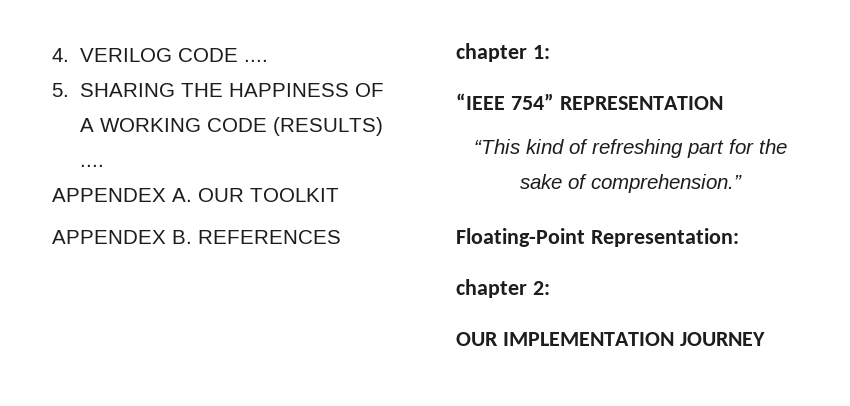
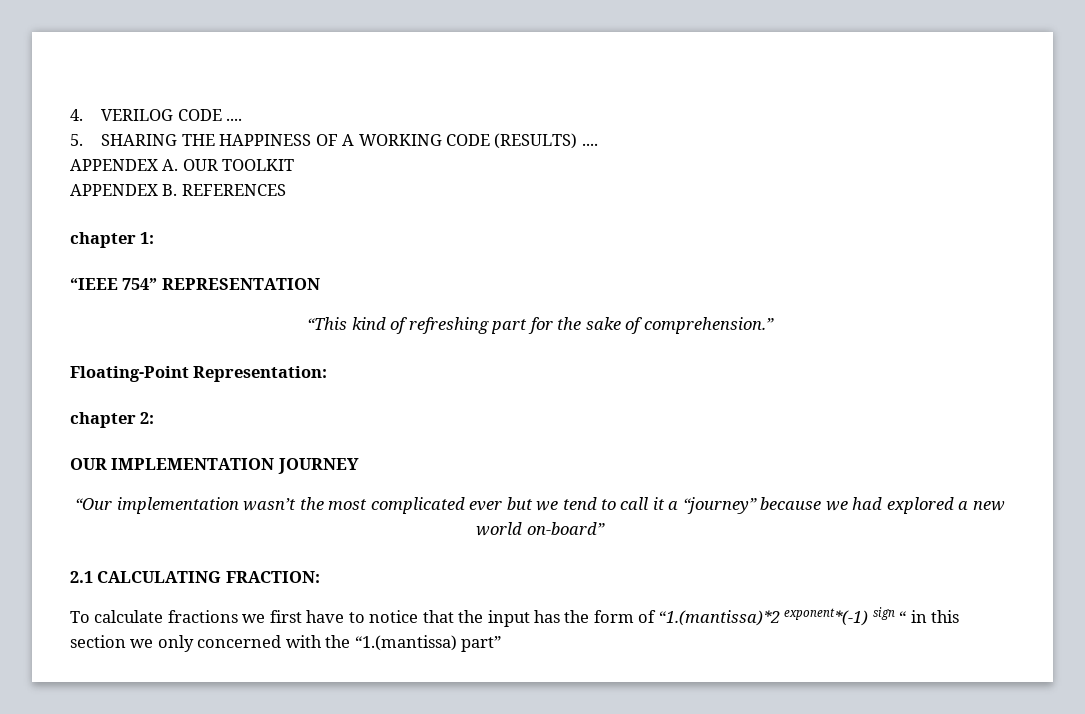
(765, 339) none -> [75,497,1005,514] [476,522,605,536] [70,571,320,583] [70,607,960,627] [70,635,502,652] // “Our implementation wasn’t the most complicated ever but we tend to call it a “journey” because we had explored a new world on-board” // 2.1 CALCULATING FRACTION: // To calculate fractions we first have to notice that the input has the form of “1.(mantissa)*2 exponent*(-1) sign “ in this section we only concerned with the “1.(mantissa) part”

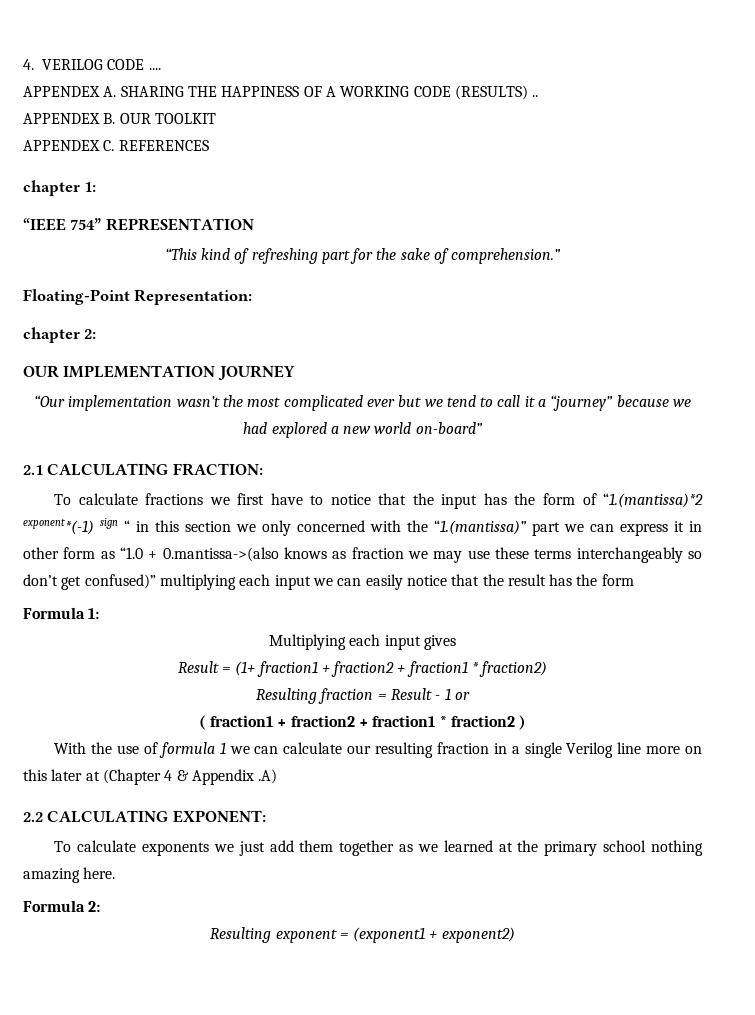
[70,134,83,146] 5. -> [23,86,117,97] APPENDEX A.
[581,143,598,146] [70,159,179,171] .... // APPENDEX A. -> [532,95,539,97] [23,113,116,124] .. // APPENDEX B.
[162,184,178,196] B. -> [103,140,115,151] C.
[354,635,502,652] “1.(mantissa) part” -> [434,520,702,536] [23,547,702,563] [23,574,634,590] [23,607,100,619] [269,634,456,650] [177,661,548,677] [256,688,470,704] [198,715,527,730] [54,742,702,758] [23,769,278,785] [23,810,266,823] [54,840,703,856] [23,867,116,883] [23,900,101,912] [210,927,515,943] “1.(mantissa)” part we can express it in other form as “1.0 + 0.mantissa->(also knows as fraction we may use these terms interchangeably so don’t get confused)” multiplying each input we can easily notice that the result has the form // Formula 1: // Multiplying each input gives // Result = (1+ fraction1 + fraction2 + fraction1 * fraction2) // Resulting fraction = Result - 1 or // ( fraction1 + fraction2 + fraction1 * fraction2 ) // With the use of formula 1 we can calculate our resulting fraction in a single Verilog line more on this later at (Chapter 4 & Appendix .A) // 2.2 CALCULATING EXPONENT: // To calculate exponents we just add them together as we learned at the primary school nothing amazing here. // Formula 2: // Resulting exponent = (exponent1 + exponent2)

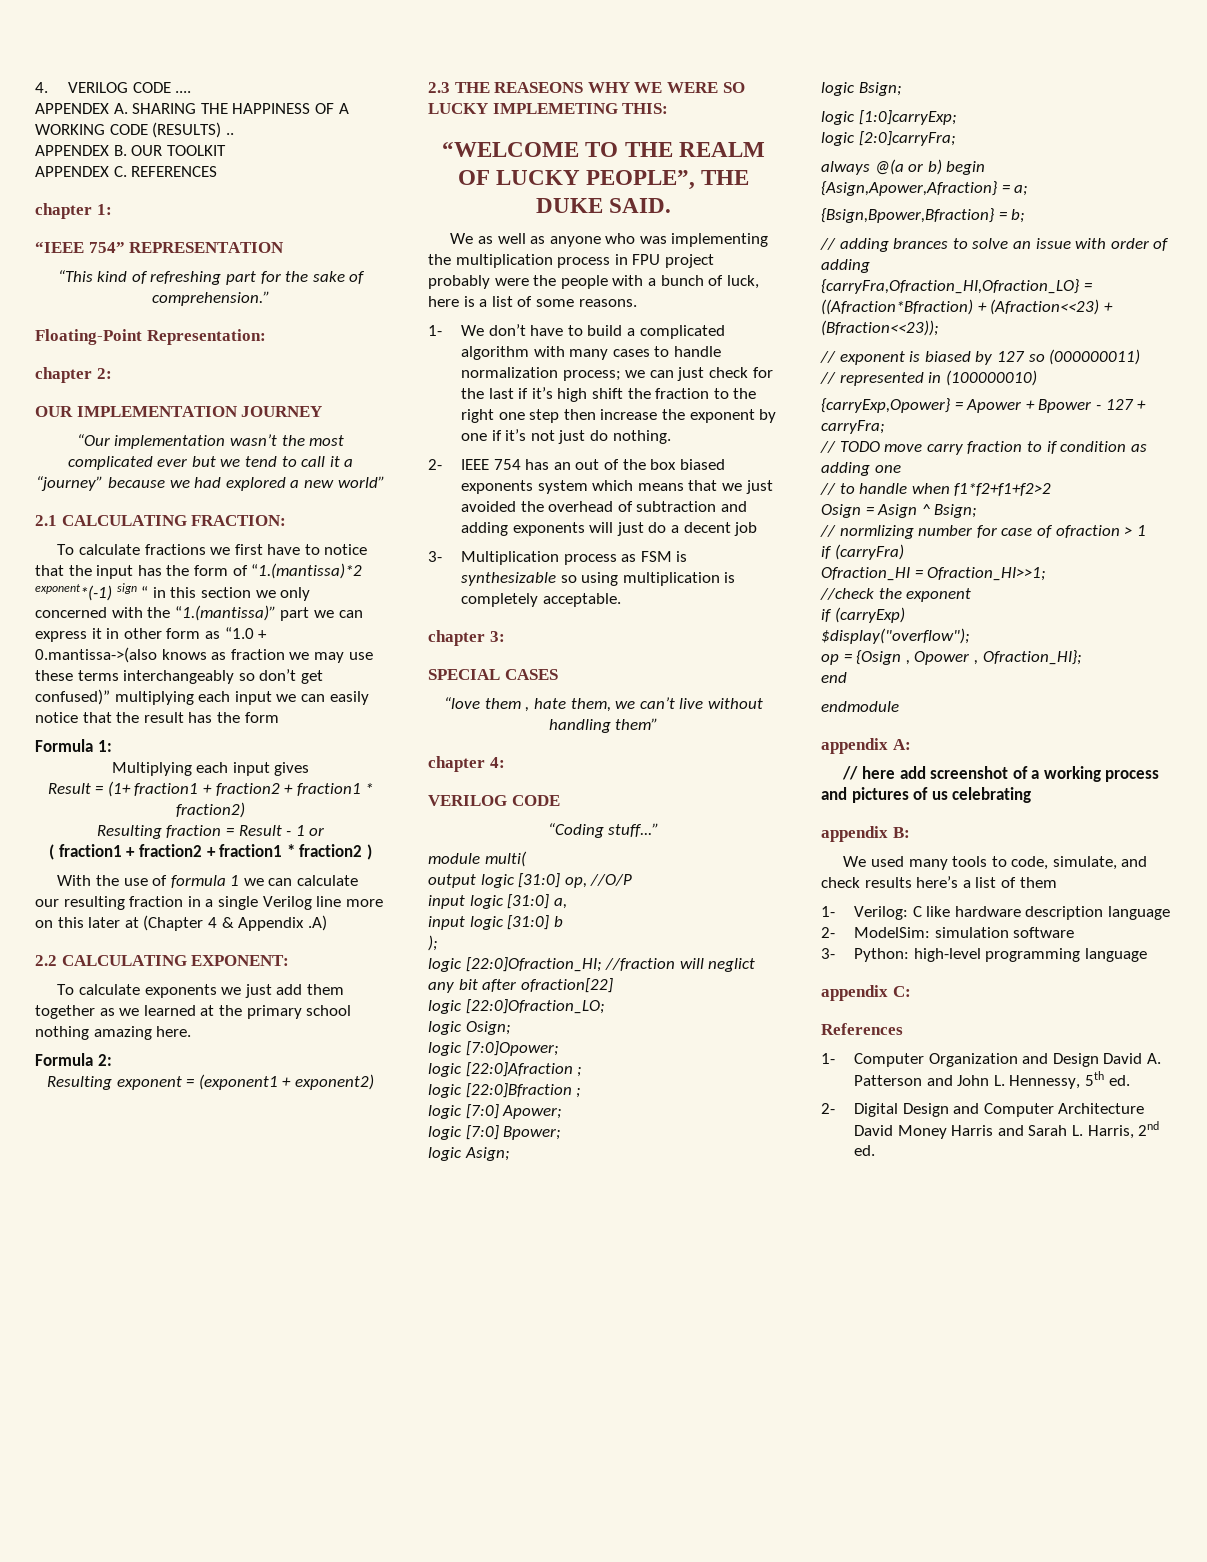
[374,422,483,434] world on-board” -> [337,476,385,488] world”
(515, 935) none -> [428,82,745,93] [428,103,669,114] [442,141,765,157] [457,170,750,190] [535,198,672,213] [450,233,769,247] [428,254,714,268] [428,275,759,289] [428,296,637,307] [428,324,725,339] [461,346,722,360] [461,367,773,381] [461,387,757,402] [461,409,777,423] [461,429,671,444] [428,459,725,470] [461,480,773,494] [461,501,748,512] [461,522,758,536] [428,551,688,565] [461,572,736,586] [461,593,621,607] [428,630,505,646] [428,669,558,680] [444,697,763,712] [548,718,659,733] [428,756,505,772] [428,795,560,806] [547,823,660,838] [428,851,527,867] [428,873,633,888] [428,894,567,909] [428,915,563,930] [428,935,438,951] [428,957,756,972] [428,978,613,993] [428,999,605,1014] [428,1021,511,1035] [428,1041,559,1056] [428,1062,583,1077] [428,1083,582,1098] [428,1104,563,1119] [428,1125,562,1140] [428,1147,510,1161] [821,82,902,96] [821,110,957,125] [821,131,956,146] [821,159,986,175] [821,181,1029,196] [821,208,1026,223] [820,238,1170,252] [821,259,870,273] [821,279,1093,294] [821,299,1113,315] [821,320,939,336] [820,349,1141,365] [820,370,1037,386] [821,398,1147,413] [821,420,885,434] [820,441,1147,455] [821,462,901,476] [820,483,1052,496] [821,504,978,518] [820,525,1146,539] [821,544,904,560] [821,567,1047,581] [820,588,972,602] [821,607,905,623] [821,628,970,644] [821,650,1082,665] [821,672,847,683] [821,701,899,712] [821,738,911,754] [842,766,1160,782] [821,787,1032,803] [821,826,910,842] [843,856,1148,870] [821,876,1057,888] [821,906,1171,920] [821,927,1075,938] [821,948,1147,962] [821,985,911,1001] [821,1023,903,1035] [821,1053,1162,1067] [854,1071,1130,1089] [821,1103,1145,1117] [854,1121,1160,1139] [854,1145,876,1156] // 2.3 THE REASEONS WHY WE WERE SO LUCKY IMPLEMETING THIS: // “WELCOME TO THE REALM OF LUCKY PEOPLE”, THE DUKE SAID. // We as well as anyone who was implementing the multiplication process in FPU project probably were the people with a bunch of luck, here is a list of some reasons. // 1- We don’t have to build a complicated algorithm with many cases to handle normalization process; we can just check for the last if it’s high shift the fraction to the right one step then increase the exponent by one if it’s not just do nothing. // 2- IEEE 754 has an out of the box biased exponents system which means that we just avoided the overhead of subtraction and adding exponents will just do a decent job // 3- Multiplication process as FSM is synthesizable so using multiplication is completely acceptable. // chapter 3: // SPECIAL CASES // “love them , hate them, we can’t live without handling them” // chapter 4: // VERILOG CODE // “Coding stuff...” // module multi( // output logic [31:0] op, //O/P // input logic [31:0] a, // input logic [31:0] b // ); // logic [22:0]Ofraction_HI; //fraction will neglict any bit after ofraction[22] // logic [22:0]Ofraction_LO; // logic Osign; // logic [7:0]Opower; // logic [22:0]Afraction ; // logic [22:0]Bfraction ; // logic [7:0] Apower; // logic [7:0] Bpower; // logic Asign; // logic Bsign; // logic [1:0]carryExp; // logic [2:0]carryFra; // always @(a or b) begin // {Asign,Apower,Afraction} = a; // {Bsign,Bpower,Bfraction} = b; // // adding brances to solve an issue with order of adding // {carryFra,Ofraction_HI,Ofraction_LO} = ((Afraction*Bfraction) + (Afraction<<23) + (Bfraction<<23)); // // exponent is biased by 127 so (000000011) // // represented in (100000010) // {carryExp,Opower} = Apower + Bpower - 127 + carryFra; // // TODO move carry fraction to if condition as adding one // // to handle when f1*f2+f1+f2>2 // Osign = Asign ^ Bsign; // // normlizing number for case of ofraction > 1 // if (carryFra) // Ofraction_HI = Ofraction_HI>>1; // //check the exponent // if (carryExp) // $display("overflow"); // op = {Osign , Opower , Ofraction_HI}; // end // endmodule // appendix A: // // here add screenshot of a working process and pictures of us celebrating // appendix B: // We used many tools to code, simulate, and check results here’s a list of them // 1- Verilog: C like hardware description language // 2- ModelSim: simulation software // 3- Python: high-level programming language // appendix C: // References // 1- Computer Organization and Design David A. Patterson and John L. Hennessy, 5th ed. // 2- Digital Design and Computer Architecture David Money Harris and Sarah L. Harris, 2nd ed.

